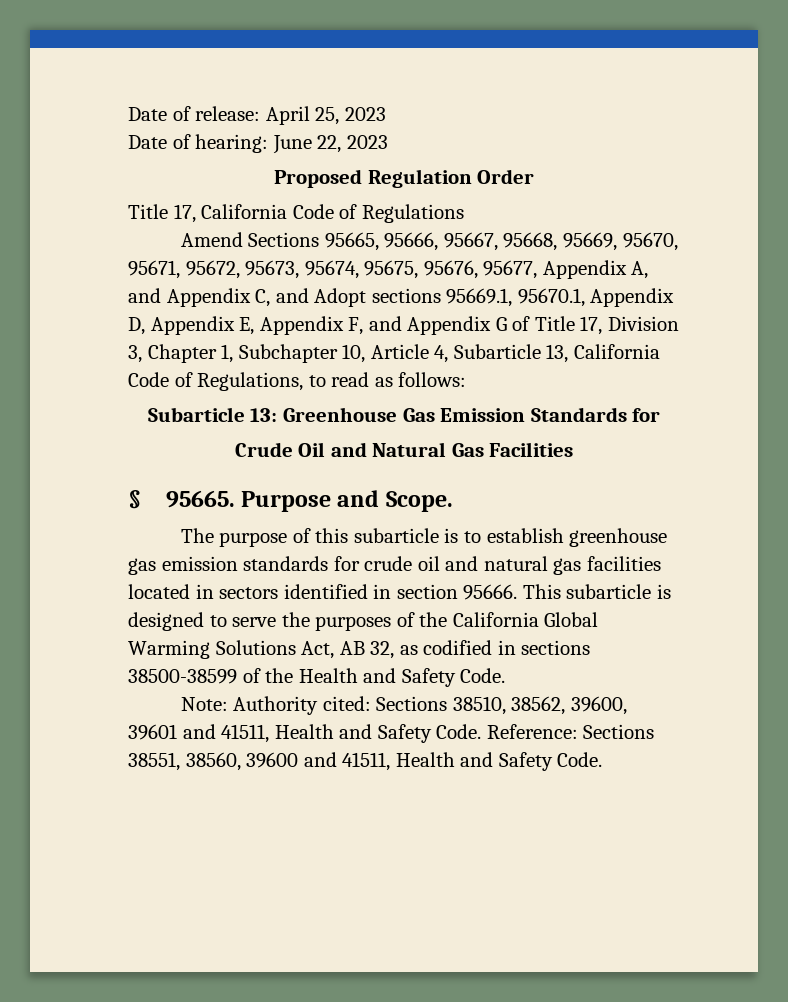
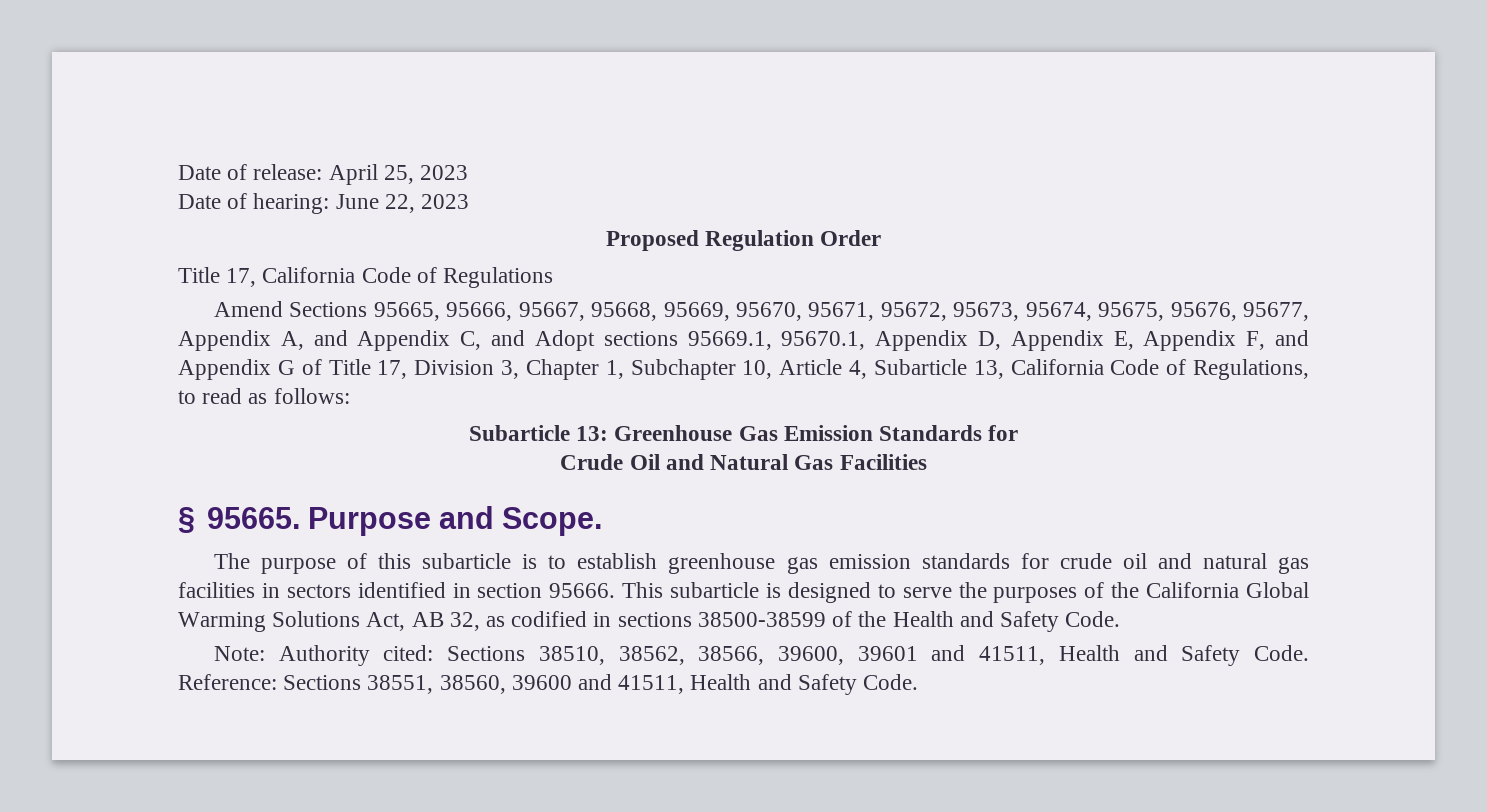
[128,584,190,599] located -> (255, 590) none
(566, 705) none -> [698,646,765,665] 38566,

